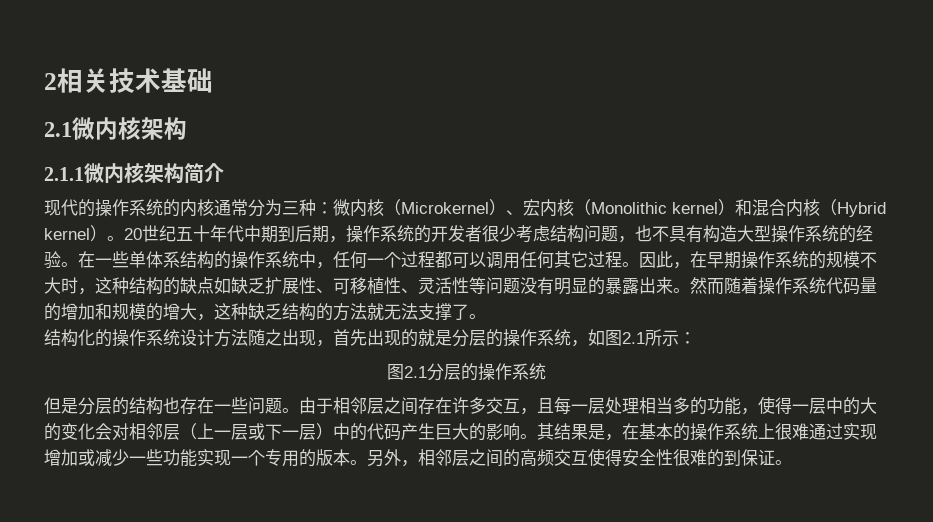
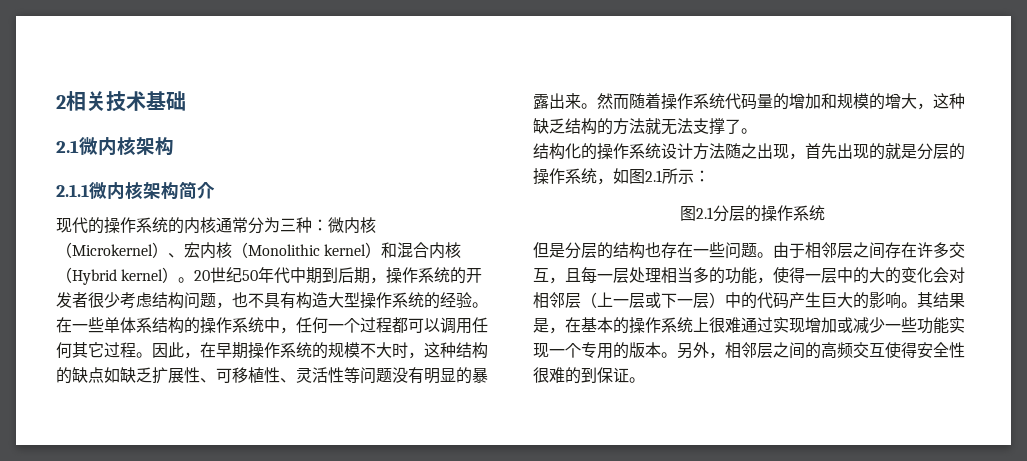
[176,225,210,242] 五十 -> [242,270,259,281] 50

